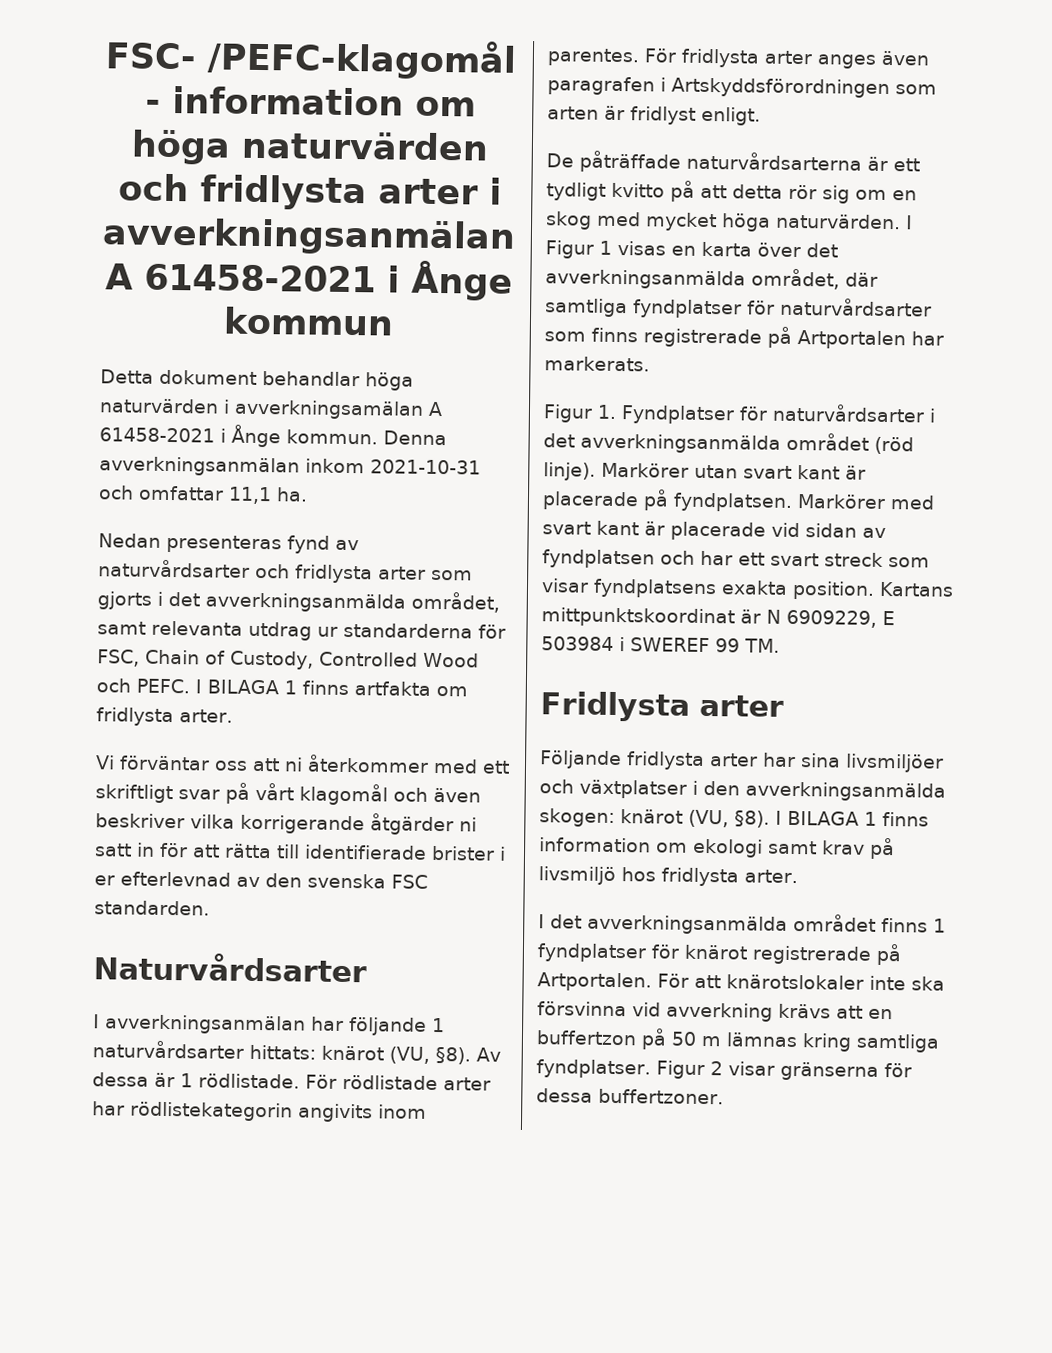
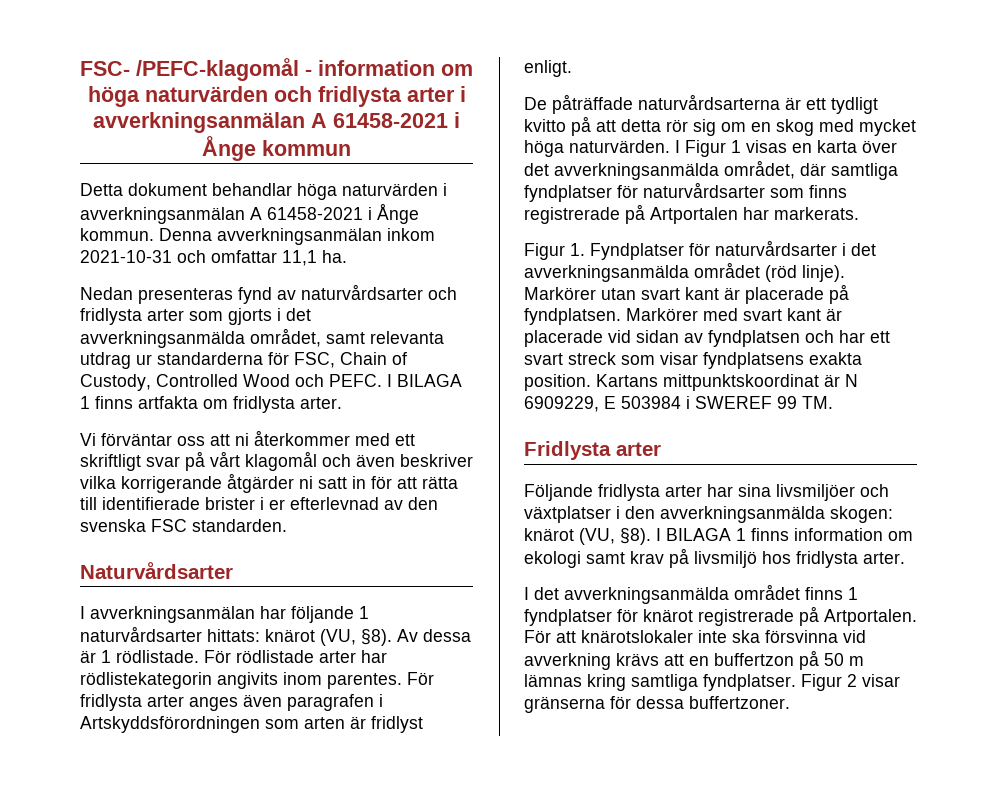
[234,399,424,420] avverkningsamälan -> [80,207,245,224] avverkningsanmälan

